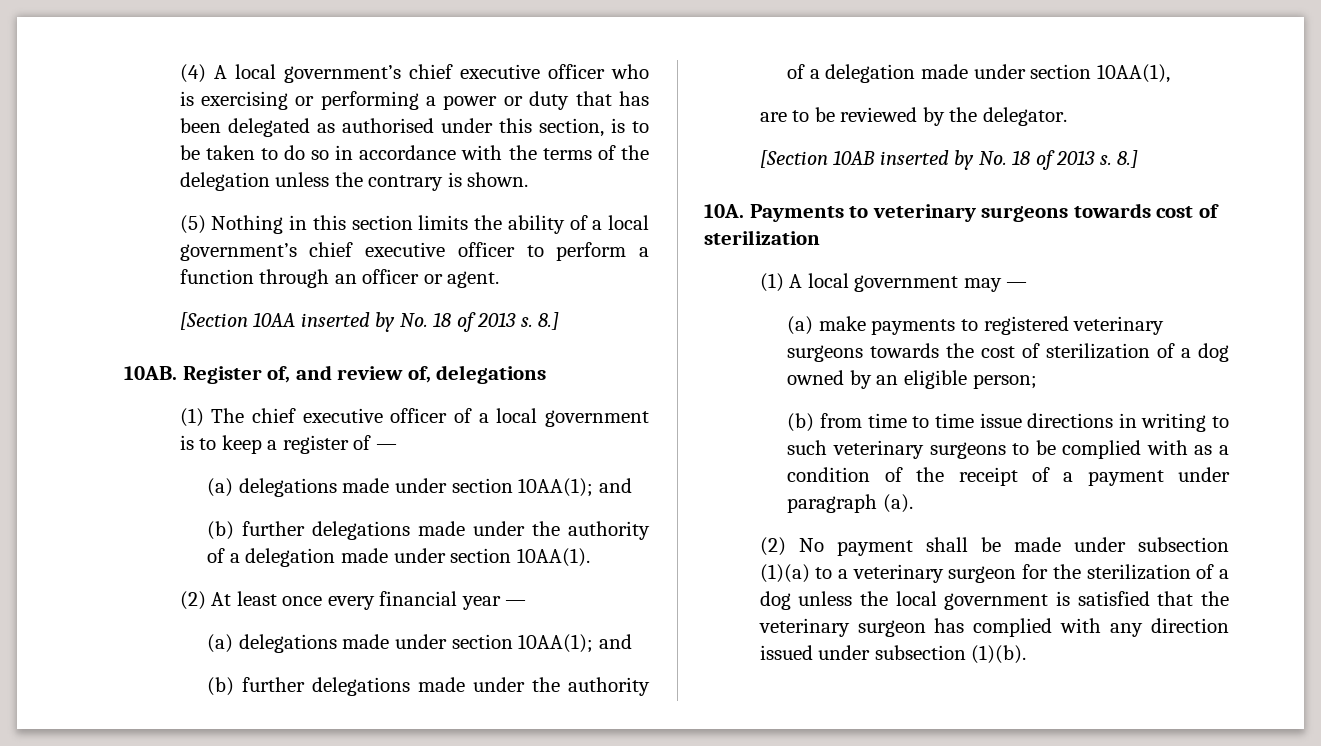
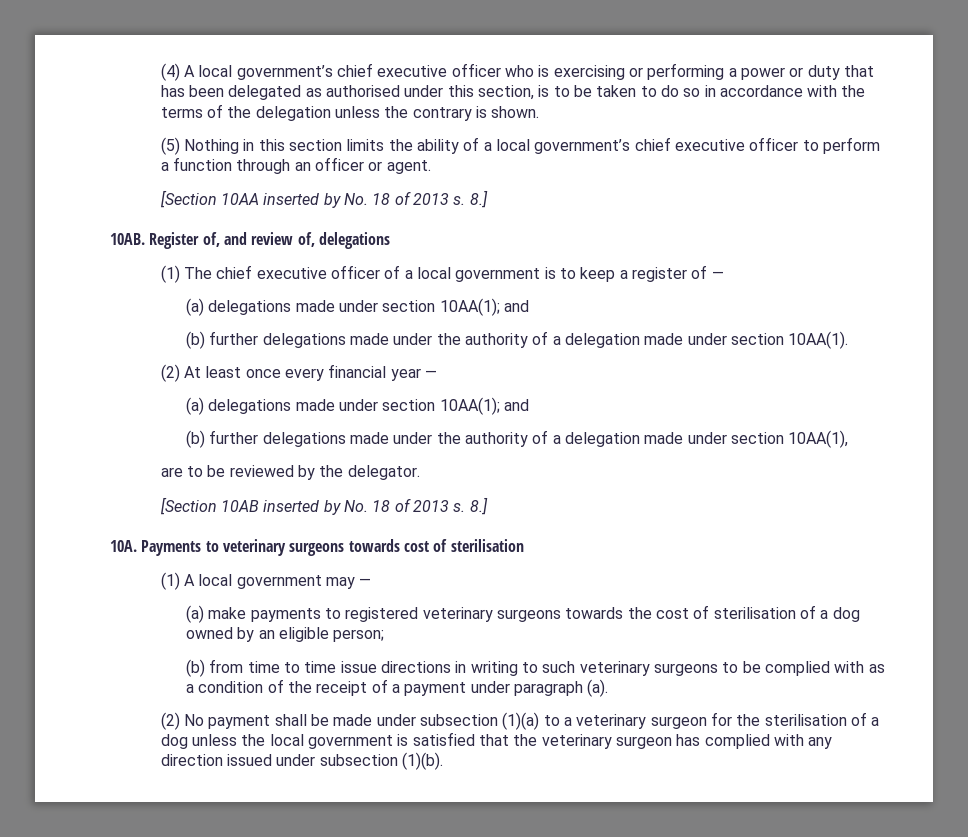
[704,230,820,245] sterilization -> [450,539,524,552] sterilisation
[1046,343,1151,359] sterilization -> [713,607,796,619] sterilisation
[1086,564,1191,580] sterilization -> [764,714,847,726] sterilisation

